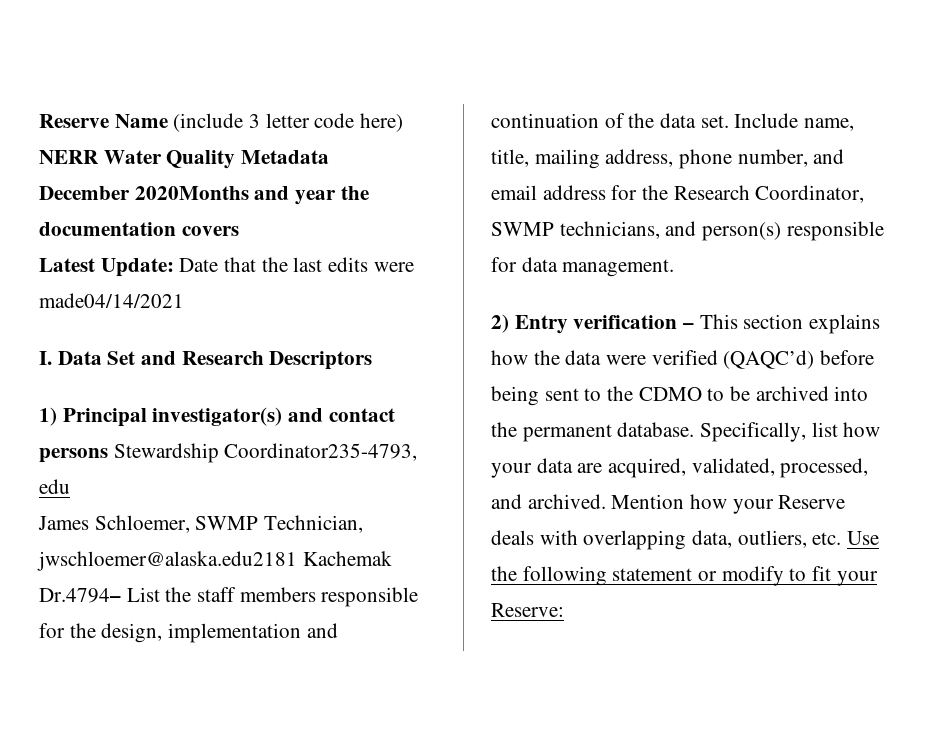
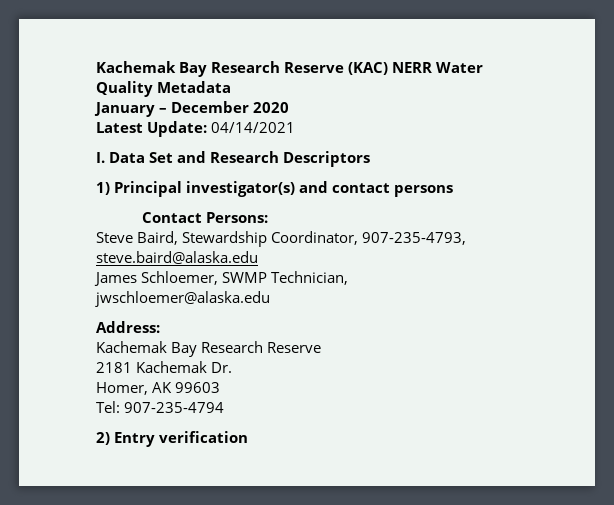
[39,113,404,132] [39,150,330,169] [39,186,369,205] [39,222,239,236] [39,257,414,277] [39,293,184,308] Reserve Name (include 3 letter code here) NERR Water Quality Metadata // December 2020Months and year the documentation covers // Latest Update: Date that the last edits were made04/14/2021 -> [96,61,484,77] [96,81,232,97] [94,101,290,117] [96,121,296,137] Kachemak Bay Research Reserve (KAC) NERR Water Quality Metadata // January – December 2020 // Latest Update: 04/14/2021
[113,443,418,463] [39,479,70,494] [38,515,364,533] [37,551,392,571] [39,587,419,607] [39,623,338,643] [491,113,855,131] [491,149,845,169] [491,185,865,203] [491,221,884,241] [491,257,675,277] [491,314,881,334] [491,350,875,369] [491,386,869,406] [491,422,881,442] [491,458,869,478] [491,494,846,514] [491,530,880,550] [491,566,878,586] [491,603,564,617] Stewardship Coordinator235-4793, edu // James Schloemer, SWMP Technician, jwschloemer@alaska.edu2181 Kachemak Dr.4794– List the staff members responsible for the design, implementation and continuation of the data set. Include name, title, mailing address, phone number, and email address for the Research Coordinator, SWMP technicians, and person(s) responsible for data management. // 2) Entry verification – This section explains how the data were verified (QAQC’d) before being sent to the CDMO to be archived into the permanent database. Specifically, list how your data are acquired, validated, processed, and archived. Mention how your Reserve deals with overlapping data, outliers, etc. Use the following statement or modify to fit your Reserve: -> [142,212,269,223] [96,231,467,247] [96,251,258,264] [94,271,349,286] [95,291,270,307] [96,321,160,333] [96,341,322,357] [96,361,233,373] [96,382,221,395] [96,401,225,413] [96,431,249,447] // Contact Persons: // Steve Baird, Stewardship Coordinator, 907-235-4793, steve.baird@alaska.edu // James Schloemer, SWMP Technician, jwschloemer@alaska.edu // Address: // Kachemak Bay Research Reserve // 2181 Kachemak Dr. // Homer, AK 99603 // Tel: 907-235-4794 // 2) Entry verification

